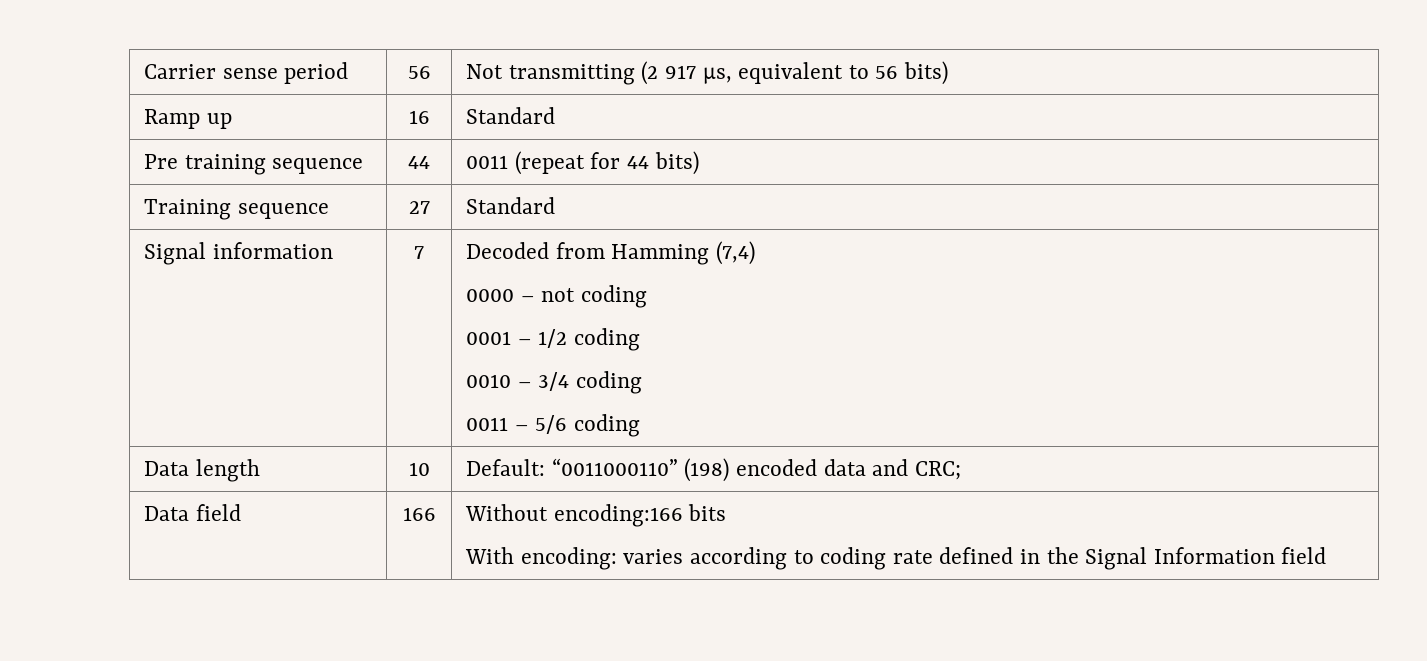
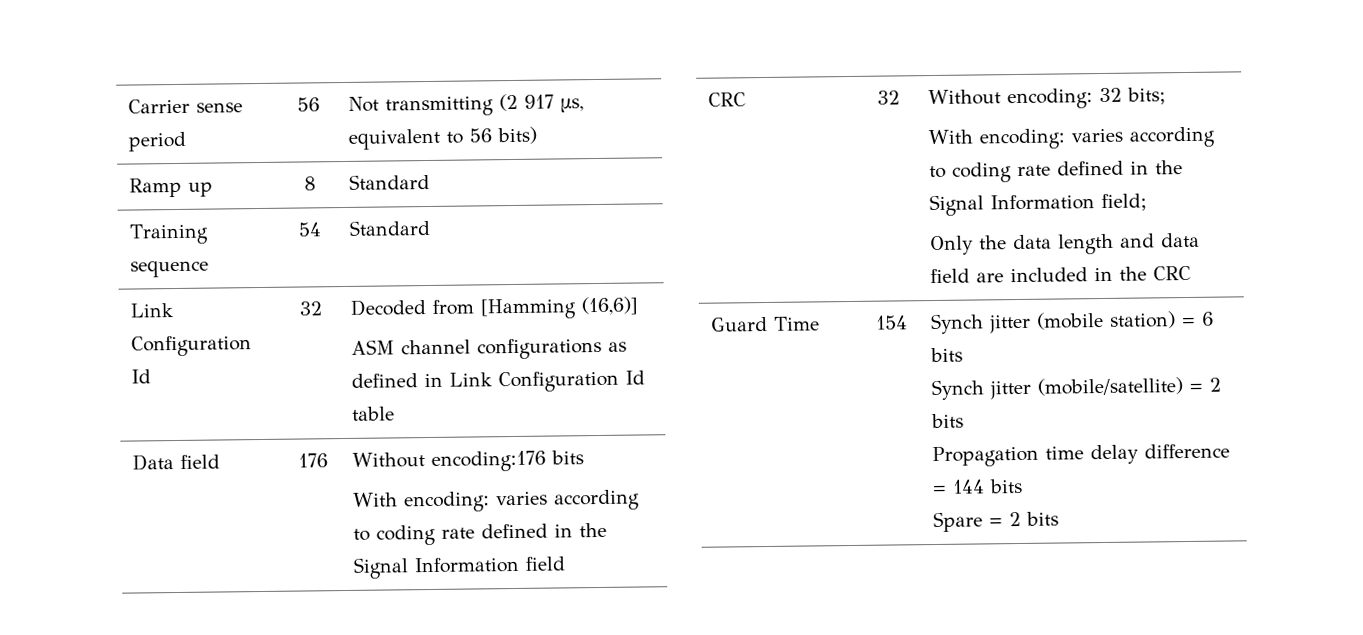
[408,110,430,124] [466,107,556,124] [144,154,364,175] [408,156,430,169] [466,151,699,175] 16 | Standard // Pre training sequence | 44 | 0011 (repeat for 44 bits) -> [303,176,316,191] [349,173,431,190] 8 | Standard
[408,201,430,214] [466,197,556,214] [144,242,333,265] [414,246,424,259] [466,241,755,265] [466,285,647,308] [466,328,640,351] [466,371,642,394] [466,414,640,437] [144,459,260,482] [408,462,430,476] [466,458,961,482] 27 | Standard // Signal information | 7 | Decoded from Hamming (7,4) // 0000 – not coding // 0001 – 1/2 coding // 0010 – 3/4 coding // 0011 – 5/6 coding // Data length | 10 | Default: “0011000110” (198) encoded data and CRC; -> [298,222,322,237] [349,219,432,236] [130,303,175,318] [131,335,253,357] [131,369,152,384] [299,301,322,316] [350,296,639,320] [351,337,628,360] [351,370,646,393] [352,406,396,421] 54 | Standard // Link Configuration Id | 32 | Decoded from [Hamming (16,6)] // ASM channel configurations as defined in Link Configuration Id table
[402,507,436,521] [465,504,683,527] 166 | Without encoding:166 -> [297,453,328,468] [352,450,547,472] 176 | Without encoding:176
(1327, 555) none -> [708,92,747,107] [877,90,900,105] [928,87,1167,110] [928,126,1217,150] [929,160,1184,183] [929,193,1148,217] [930,232,1201,256] [930,265,1192,284] [711,316,821,332] [874,315,908,330] [930,311,1215,335] [930,347,964,363] [931,377,1222,401] [931,413,965,429] [932,443,1231,468] [933,478,1024,495] [933,511,1060,533] // CRC | 32 | Without encoding: 32 bits; // With encoding: varies according to coding rate defined in the Signal Information field; // Only the data length and data field are included in the CRC // Guard Time | 154 | Synch jitter (mobile station) = 6 bits // Synch jitter (mobile/satellite) = 2 bits // Propagation time delay difference = 144 bits // Spare = 2 bits

